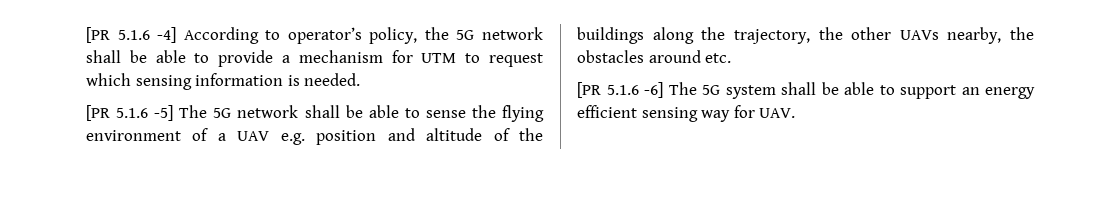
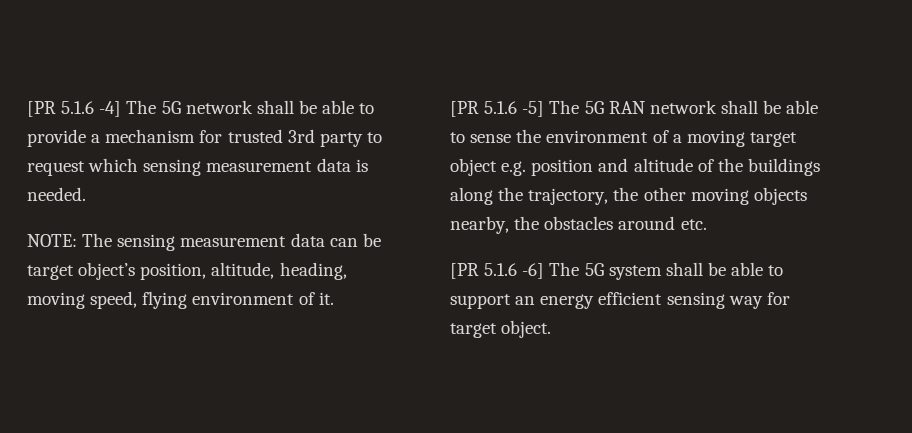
[183,27,449,44] According to operator’s policy, the -> [126,100,157,114] The
[421,53,457,63] UTM -> [227,129,363,147] trusted 3rd party
[195,73,284,86] information -> [206,158,351,172] measurement data
(361, 79) none -> [27,233,381,251] [27,262,347,280] [27,291,334,309] // NOTE: The sensing measurement data can be target object’s position, altitude, heading, moving speed, flying environment of it.
(232, 113) none -> [608,101,645,114] RAN
[501,105,544,122] flying -> (542, 136) none
[237,131,270,141] UAV -> [686,130,797,147] [450,158,497,176] moving target object
[899,30,939,40] UAVs -> [690,187,807,205] moving objects
[759,108,796,118] UAV. -> [450,320,552,338] target object.

